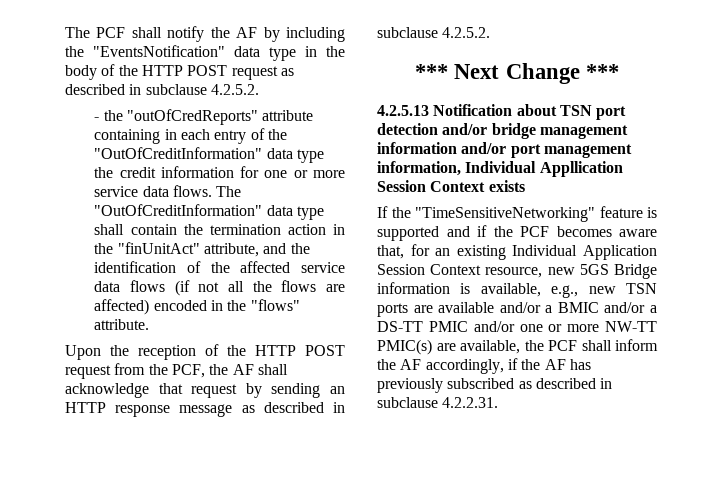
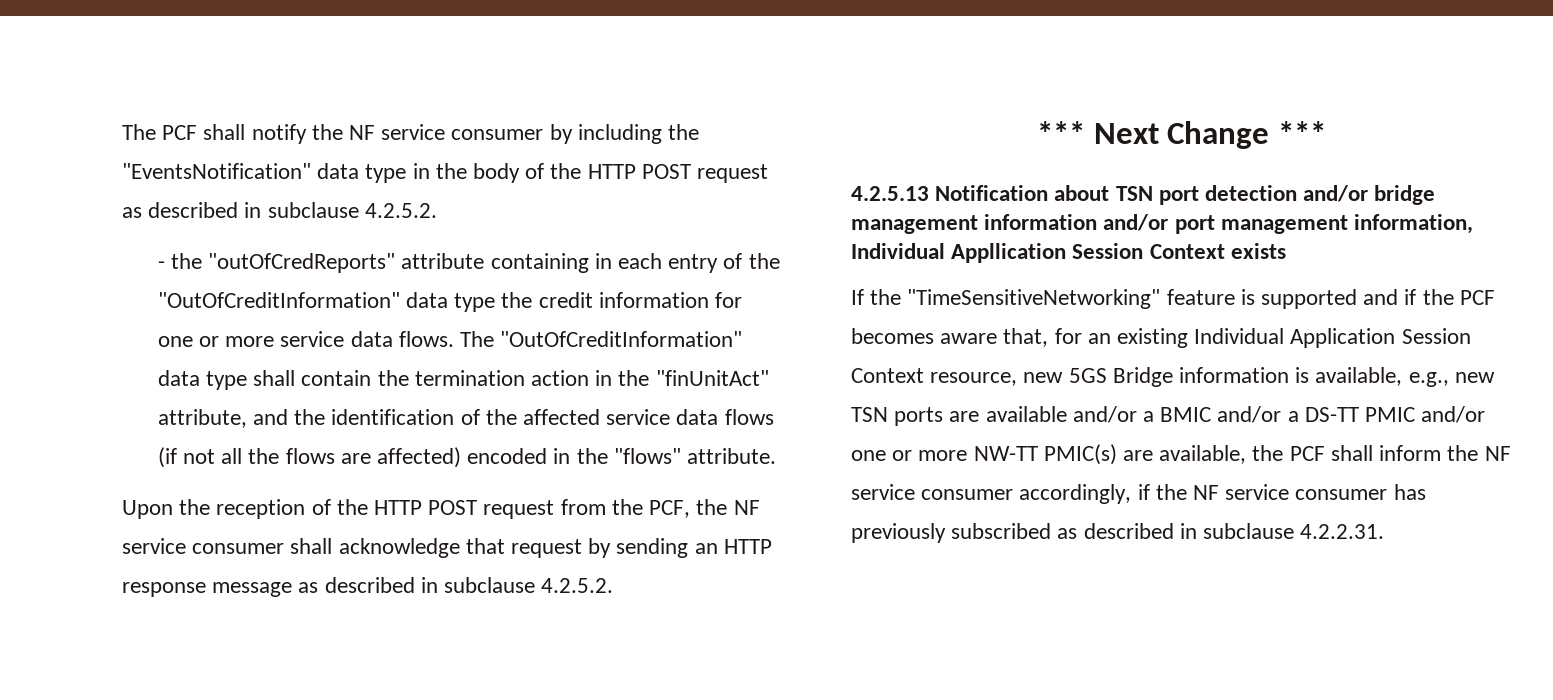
[236,27,258,38] AF -> [349,124,544,140] NF service consumer
[232,364,254,375] AF -> [733,500,760,515] [122,538,285,554] NF service consumer
[400,358,566,374] AF accordingly, if the AF -> [1484,446,1511,461] [851,484,1388,504] NF service consumer accordingly, if the NF service consumer

